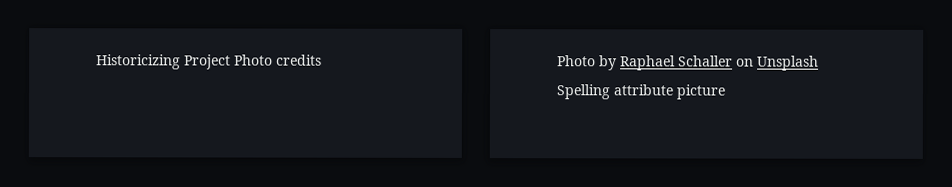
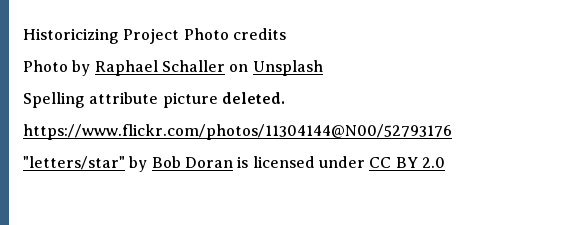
(726, 92) none -> [221,92,285,104] [23,124,452,140] [23,156,445,172] deleted. // https://www.flickr.com/photos/11304144@N00/52793176 // "letters/star" by Bob Doran is licensed under CC BY 2.0

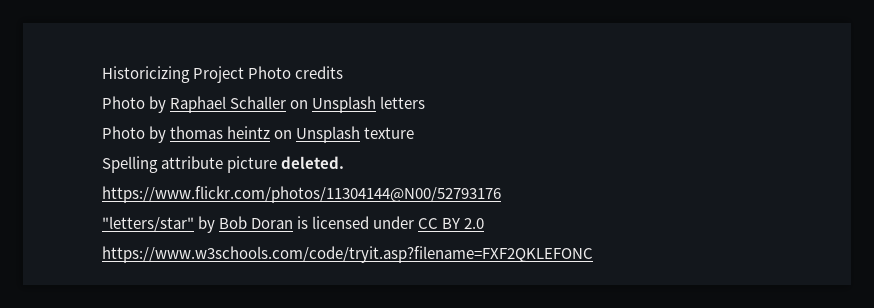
(323, 68) none -> [380,96,426,109] [102,126,415,143] letters // Photo by thomas heintz on Unsplash texture
(445, 162) none -> [102,246,593,263] // https://www.w3schools.com/code/tryit.asp?filename=FXF2QKLEFONC

